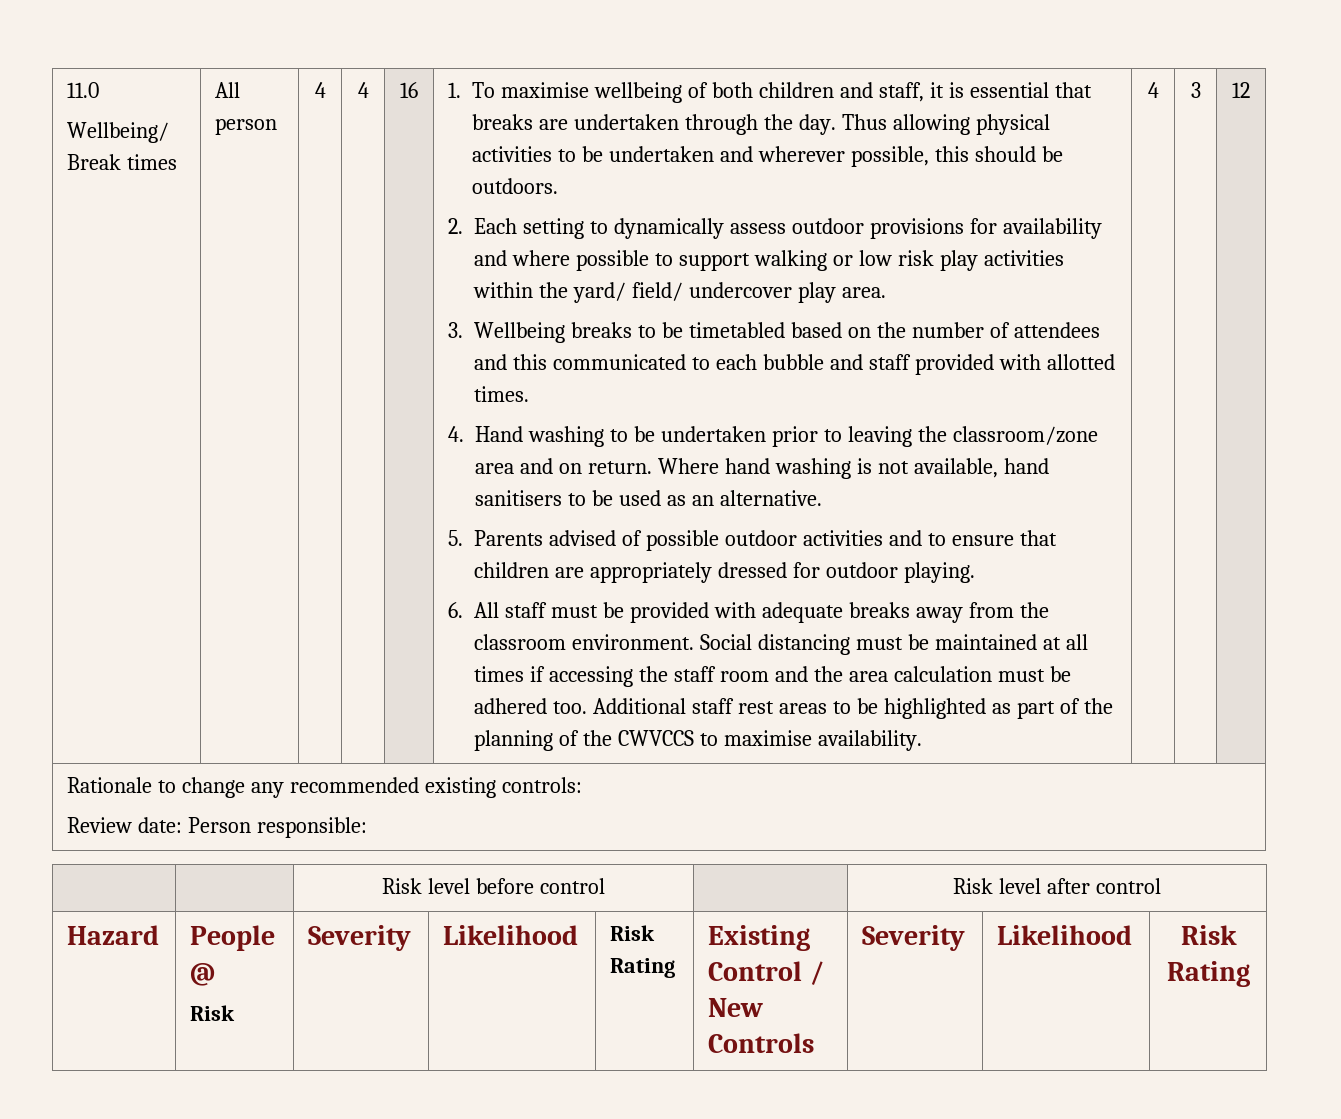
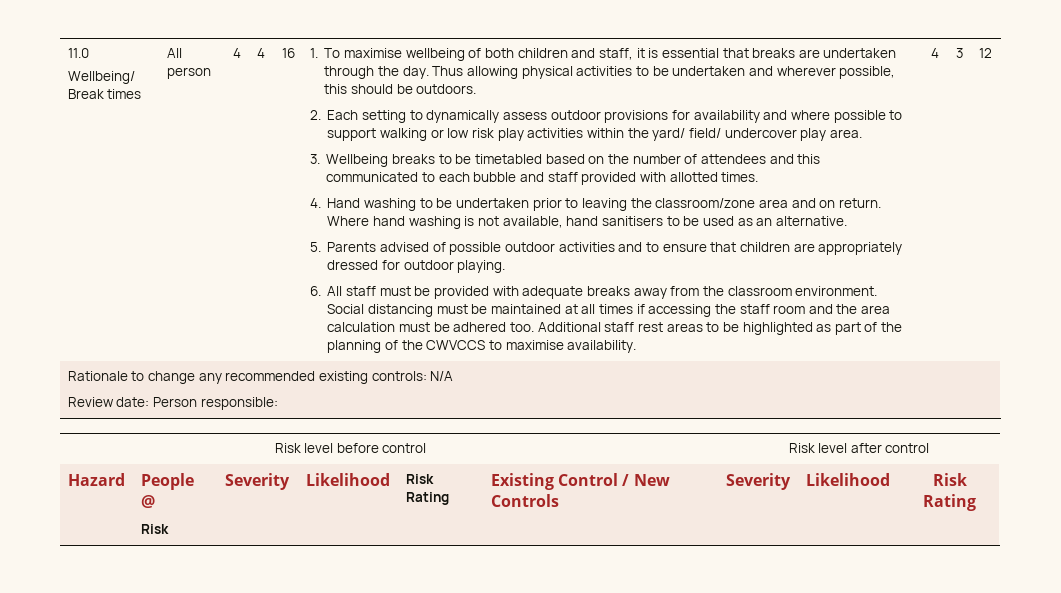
(583, 785) none -> [430,371,454,381] N/A

